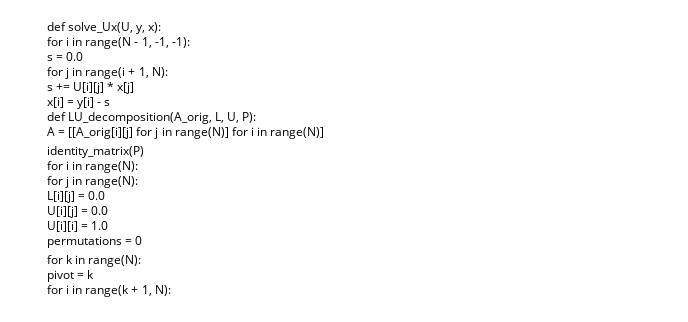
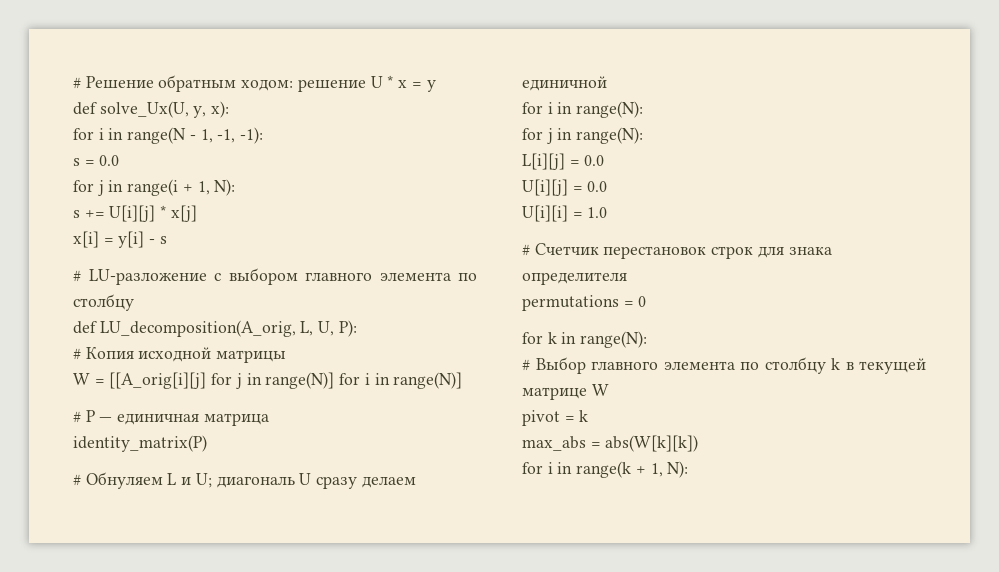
(47, 26) none -> [73,75,436,92] # Решение обратным ходом: решение U * x = y //
(111, 103) none -> [73,268,477,285] [73,294,134,311] // # LU-разложение с выбором главного элемента по столбцу
[47,127,55,136] A -> [73,347,287,363] [73,373,90,385] # Копия исходной матрицы // W
[47,146,144,158] identity_matrix(P) -> [73,410,269,426] [73,435,207,452] [73,472,416,489] [522,76,607,91] # P — единичная матрица // identity_matrix(P) // # Обнуляем L и U; диагональ U сразу делаем единичной
(109, 225) none -> [522,243,832,259] [522,272,627,285] // # Cчетчик перестановок строк для знака определителя
(142, 261) none -> [522,357,926,374] [522,384,609,400] // # Выбор главного элемента по столбцу k в текущей матрице W
(95, 274) none -> [522,435,699,452] // max_abs = abs(W[k][k])

